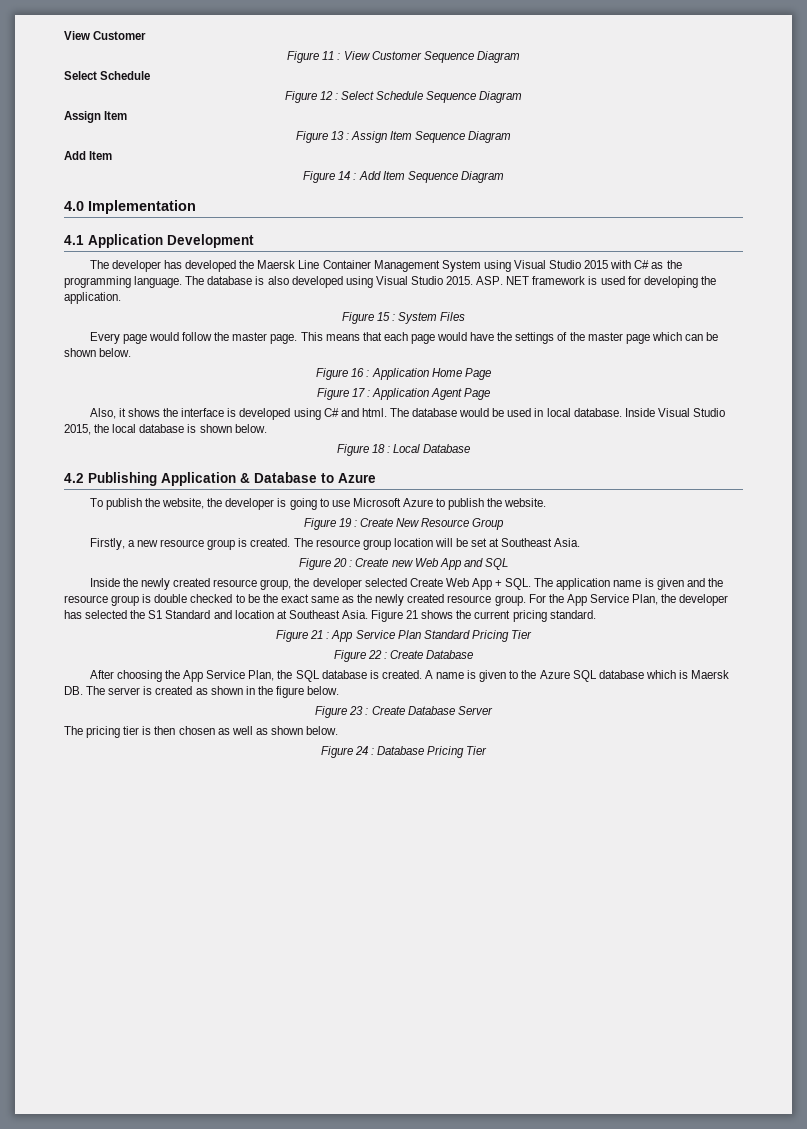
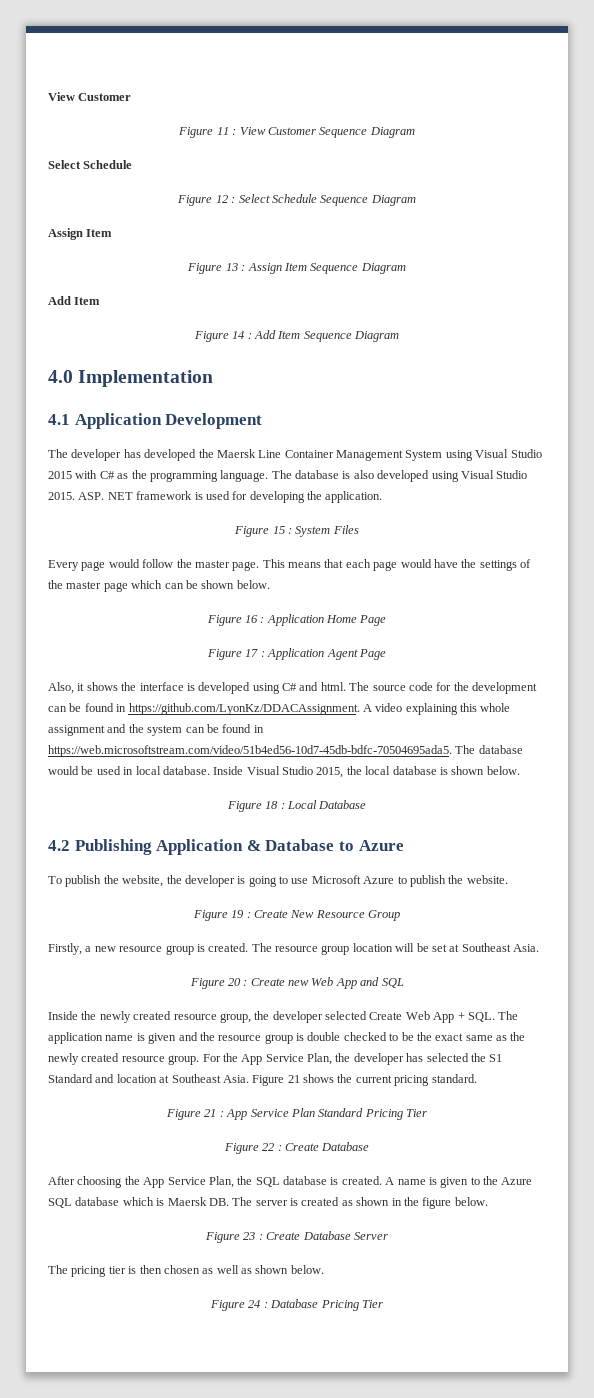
(409, 412) none -> [372,682,537,694] [48,703,511,715] [48,724,264,736] [48,745,476,757] source code for the development can be found in https://github.com/LyonKz/DDACAssignment. A video explaining this whole assignment and the system can be found in https://web.microsoftstream.com/video/51b4ed56-10d7-45db-bdfc-70504695ada5. The

